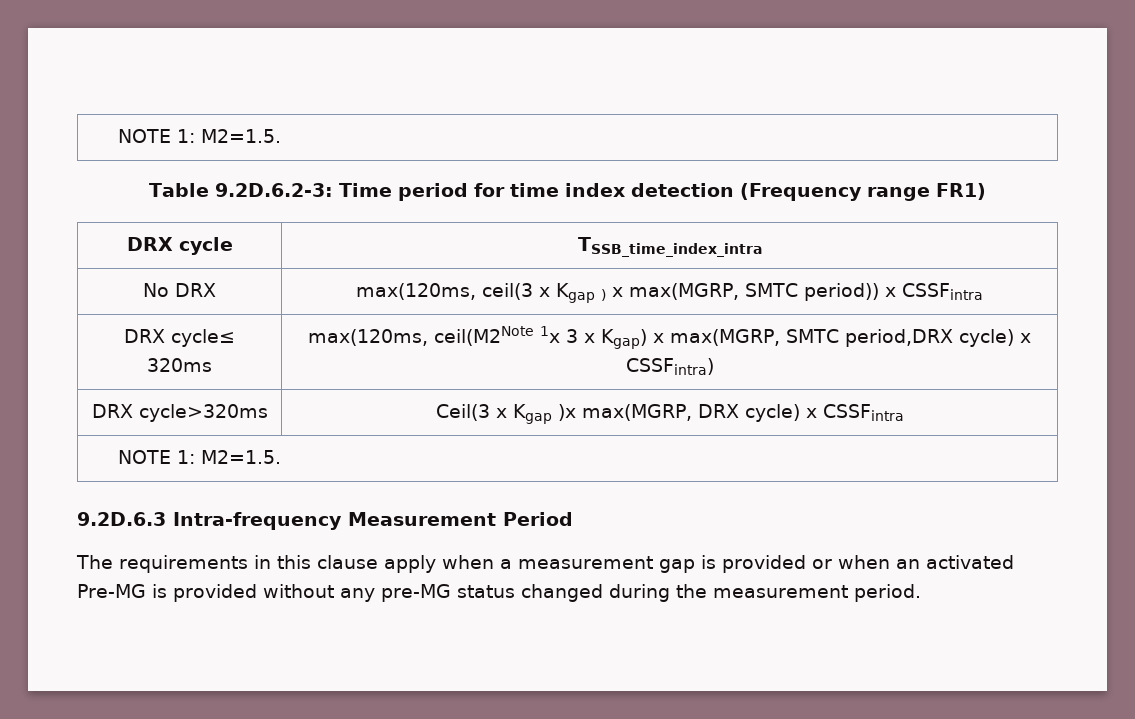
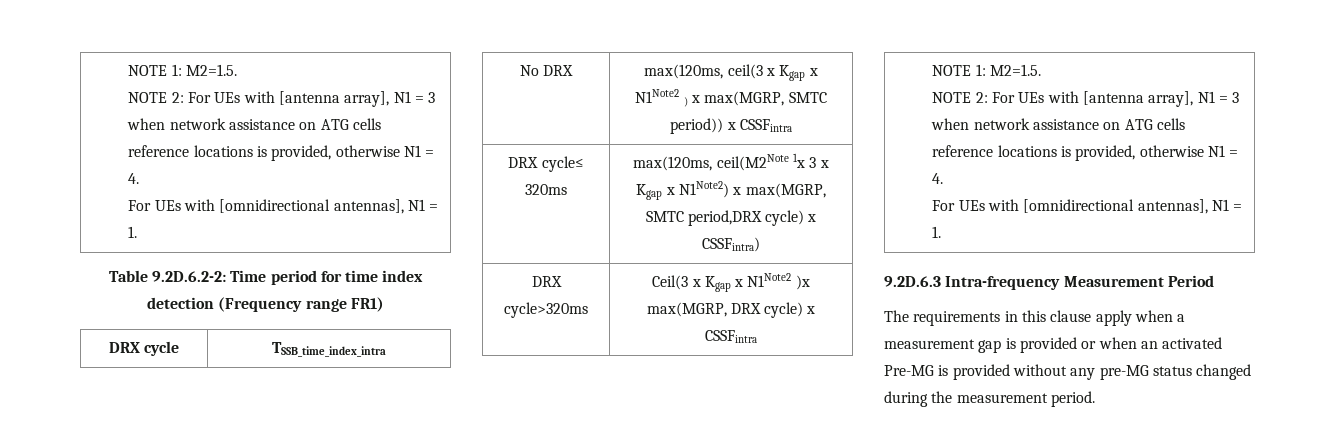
[117,129,281,143] NOTE 1: M2=1.5. -> [128,64,237,76] [128,91,436,107] [127,118,381,130] [128,145,435,161] [128,173,140,184] [128,199,439,214] [128,226,138,238] NOTE 1: M2=1.5. // NOTE 2: For UEs with [antenna array], N1 = 3 when network assistance on ATG cells reference locations is provided, otherwise N1 = 4. // For UEs with [omnidirectional antennas], N1 = 1.
[214,183,333,197] 9.2D.6.2-3: -> [151,271,226,282] 9.2D.6.2-2:
(596, 293) none -> [808,68,818,76] [635,89,680,103] x N1Note2
[601,329,648,349] Kgap) -> [636,181,729,200] Kgap x N1Note2)
(552, 414) none -> [734,273,792,287] x N1Note2
(281, 457) none -> [932,91,1240,107] [931,118,1185,130] [932,145,1239,161] [932,173,944,184] [932,199,1243,214] [932,226,942,238] // NOTE 2: For UEs with [antenna array], N1 = 3 when network assistance on ATG cells reference locations is provided, otherwise N1 = 4. // For UEs with [omnidirectional antennas], N1 = 1.

